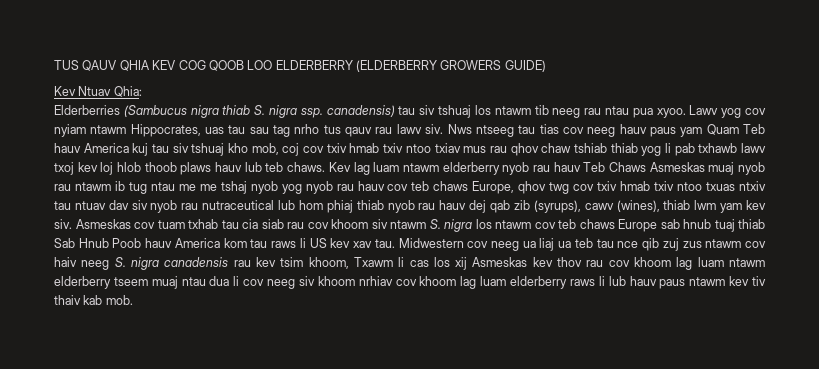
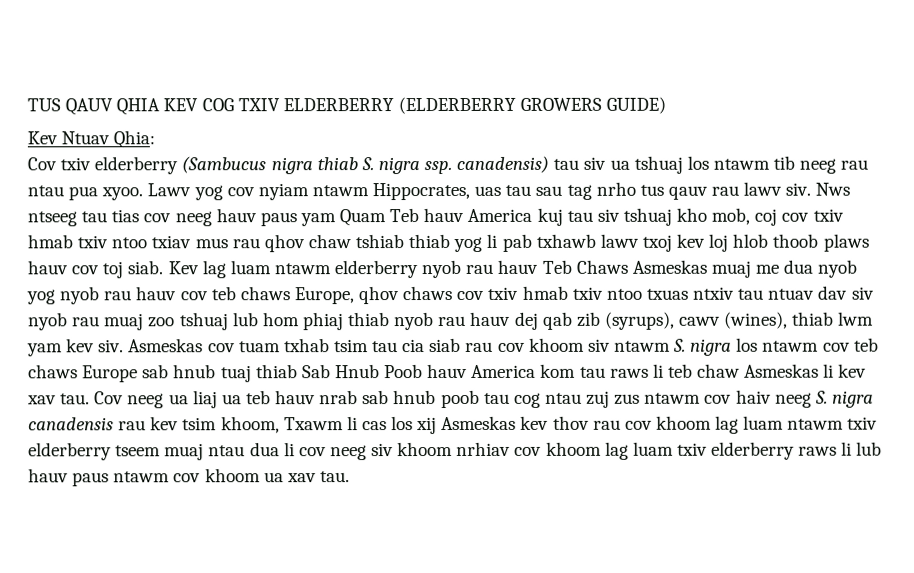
[208,60,273,71] QOOB LOO -> [237,98,280,112] TXIV
[54,105,120,115] Elderberries -> [27,156,179,175] Cov txiv elderberry
(436, 110) none -> [609,159,630,170] ua
[244,162,326,172] lub teb chaws. -> [71,260,164,279] cov toj siab.
[737,162,765,175] [54,181,247,194] nyob rau ntawm ib tug ntau me me tshaj -> [755,259,814,274] me dua
[549,182,570,194] twg -> [402,286,454,301] chaws
[202,200,275,210] nutraceutical -> [104,312,229,331] muaj zoo tshuaj
(218, 224) none -> [333,339,369,353] tsim
[309,238,327,248] US -> [667,363,835,378] teb chaw Asmeskas li
[398,238,489,248] Midwestern cov -> [94,391,125,405] Cov
[596,238,660,251] tau nce qib -> [275,389,582,409] hauv nrab sab hnub poob tau cog ntau
(766, 262) none -> [847,416,879,430] txiv
(507, 281) none -> [676,442,708,456] txiv
[729,276,766,286] [54,295,133,305] kev tiv thaiv kab mob. -> [173,468,350,483] cov khoom ua xav tau.

